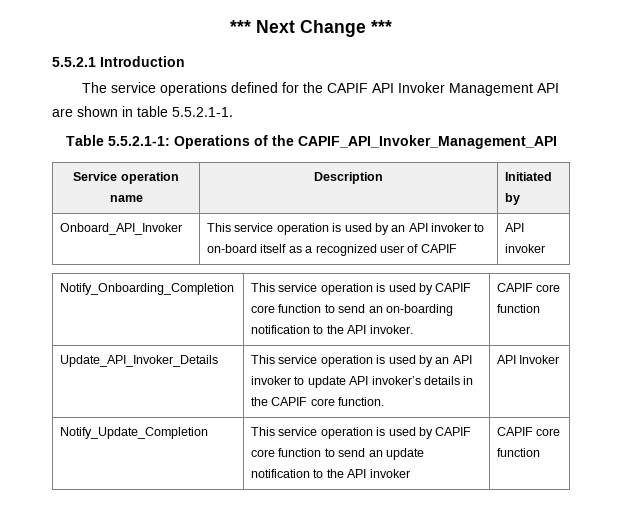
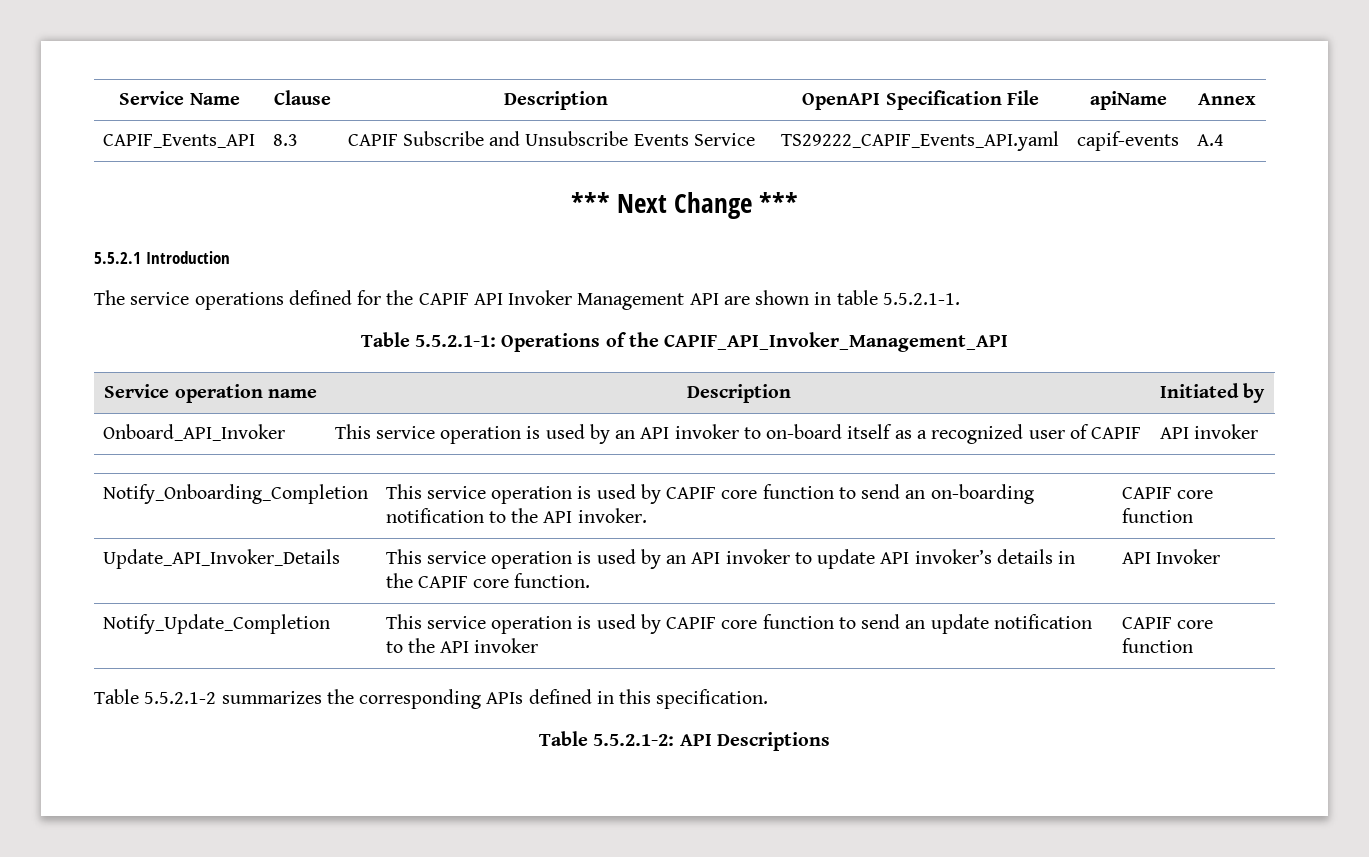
(230, 26) none -> [119,91,240,105] [273,90,331,105] [504,91,608,110] [802,90,1039,110] [1090,91,1167,110] [1198,93,1256,105] [102,134,255,148] [272,134,298,146] [347,131,755,146] [780,131,1059,151] [1076,131,1179,151] [1196,134,1224,146] Service Name | Clause | Description | OpenAPI Specification File | apiName | Annex // CAPIF_Events_API | 8.3 | CAPIF Subscribe and Unsubscribe Events Service | TS29222_CAPIF_Events_API.yaml | capif-events | A.4 //
(541, 452) none -> [94,689,769,709] [539,731,830,751] // Table 5.5.2.1-2 summarizes the corresponding APIs defined in this specification. // Table 5.5.2.1-2: API Descriptions

